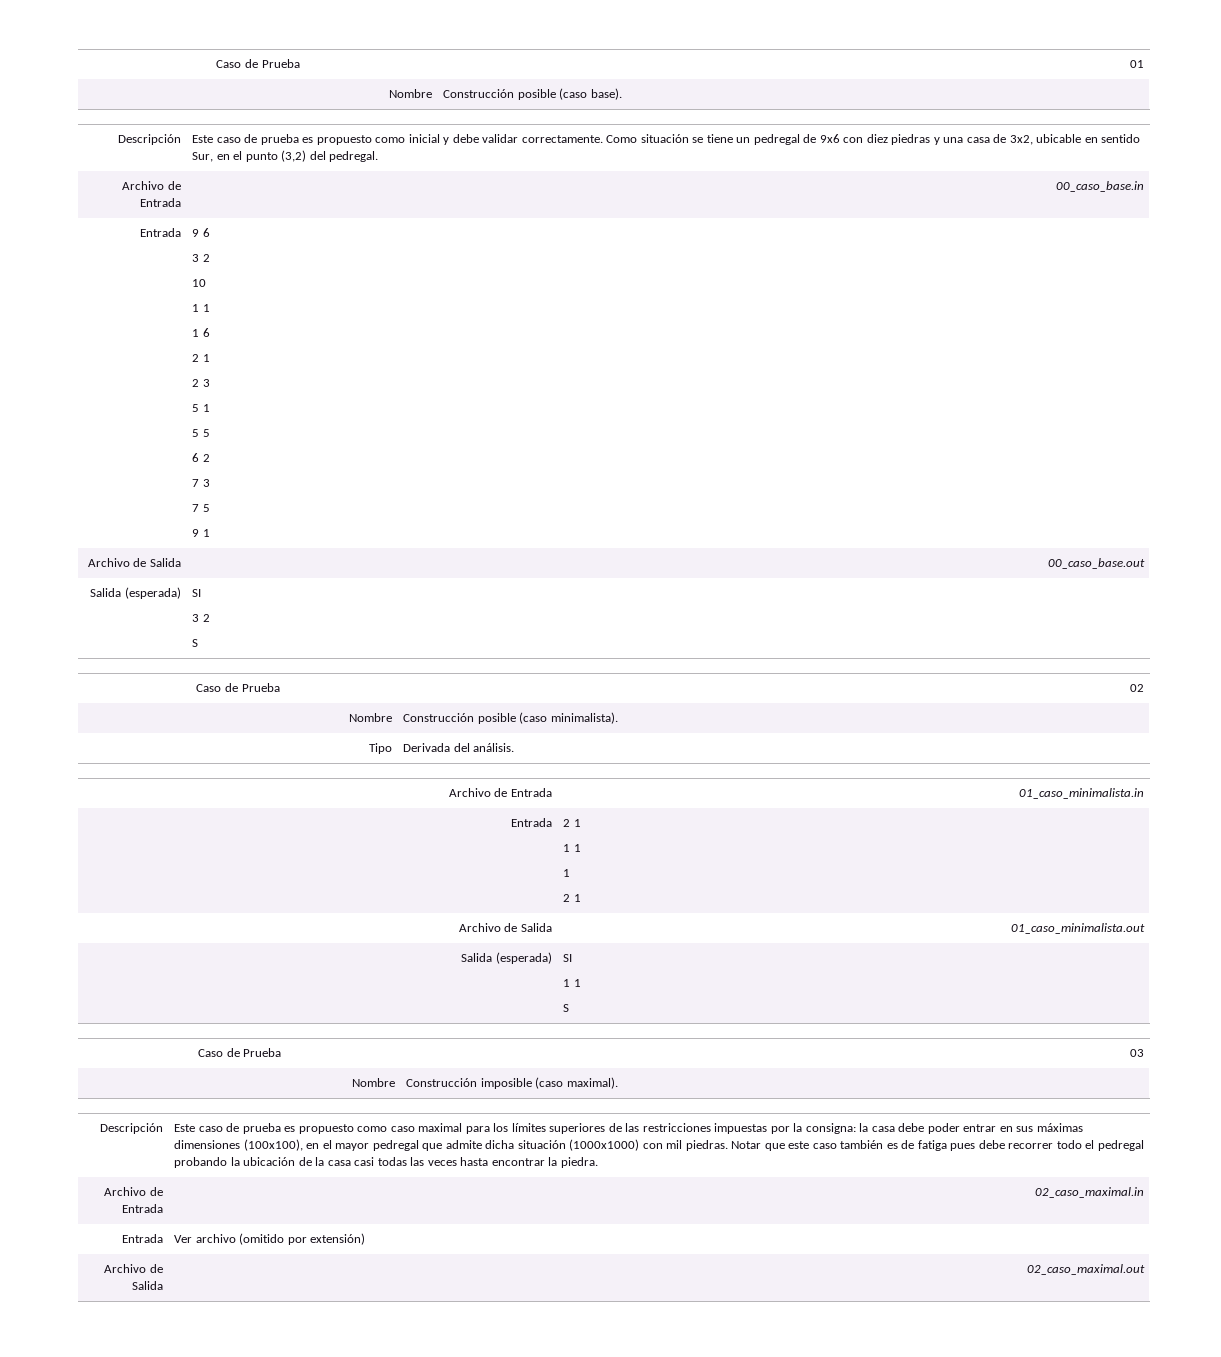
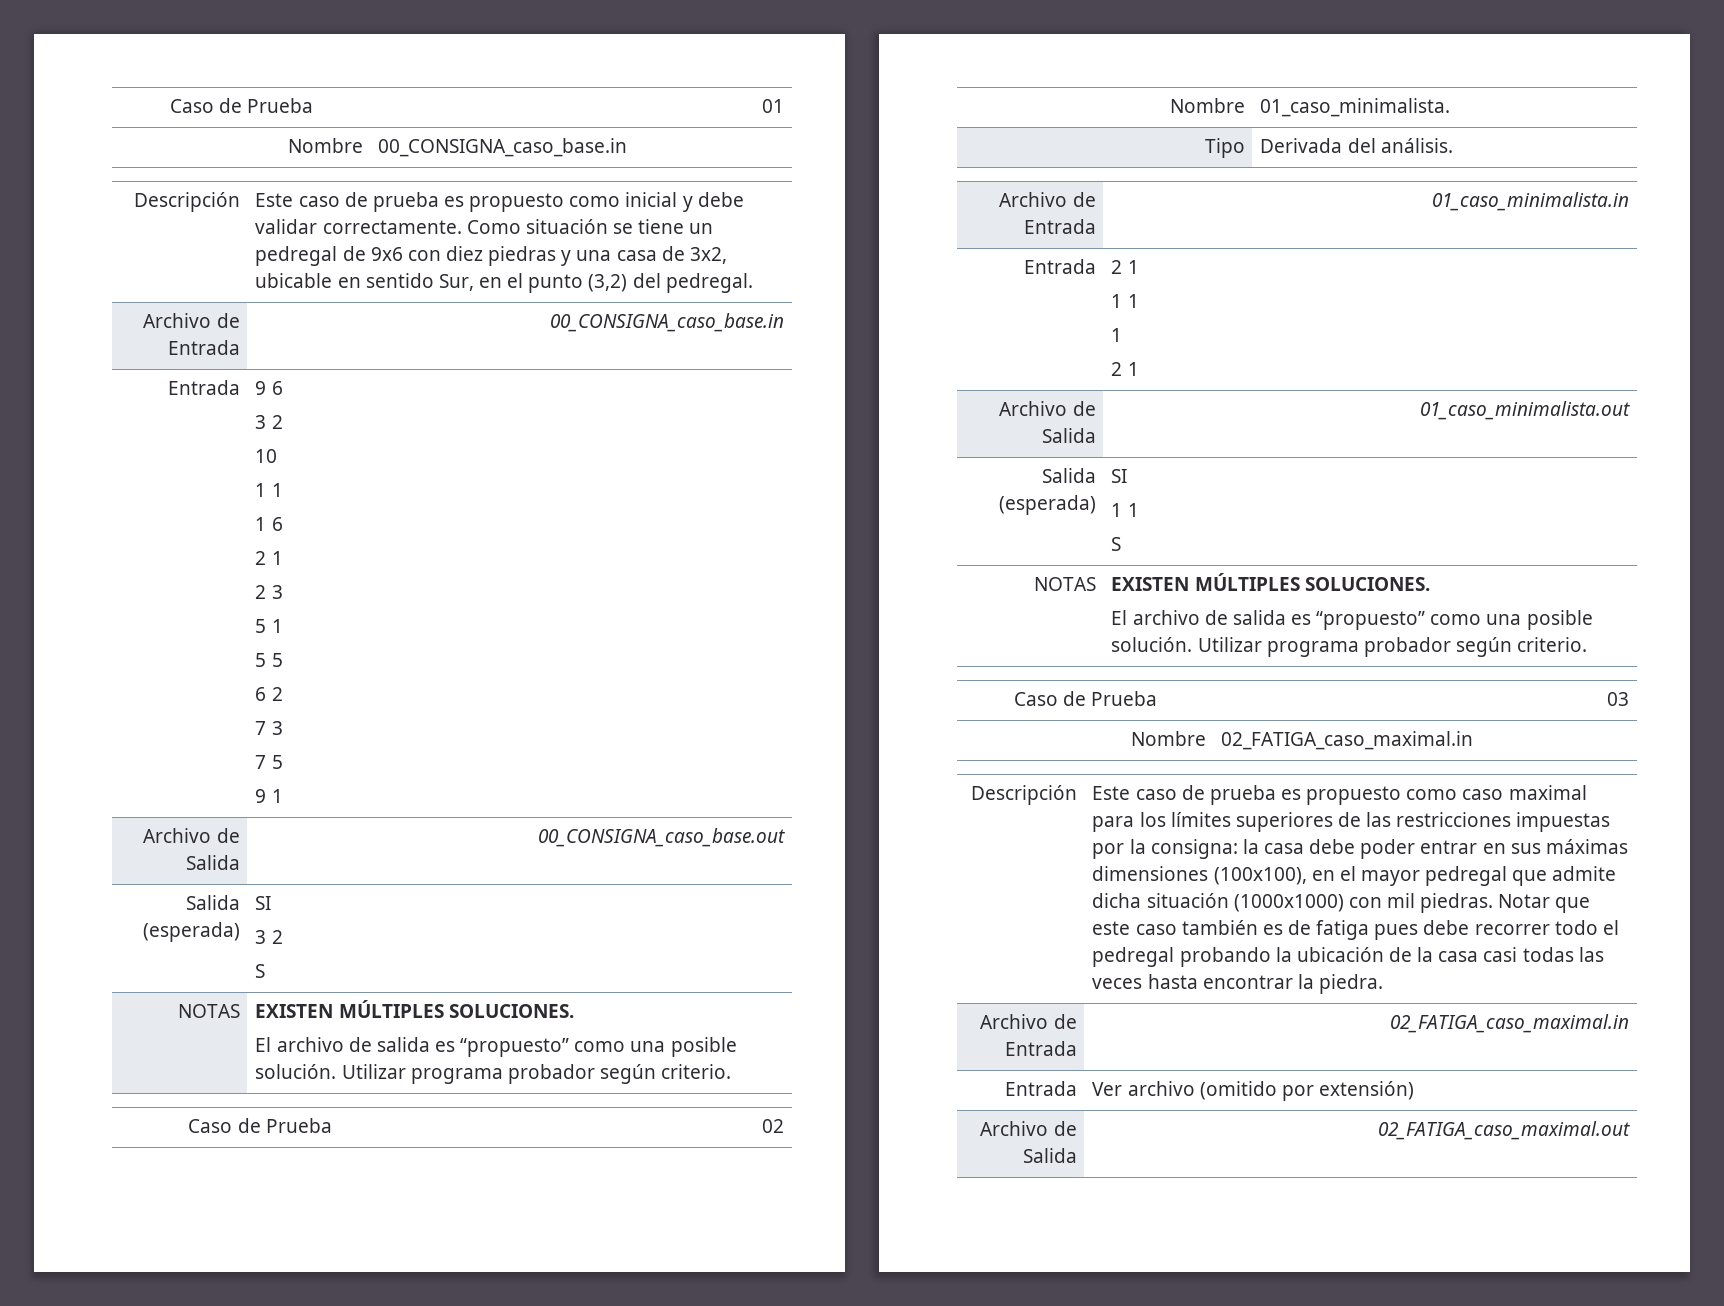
[443,88,622,100] Construcción posible (caso base). -> [378,138,628,157] 00_CONSIGNA_caso_base.in
[1055,181,1144,192] 00_caso_base.in -> [549,313,784,332] 00_CONSIGNA_caso_base.in
[1047,558,1145,569] 00_caso_base.out -> [537,828,785,847] 00_CONSIGNA_caso_base.out
(199, 643) none -> [177,1004,240,1018] [255,1000,574,1018] [255,1037,737,1057] [255,1064,732,1084] // NOTAS | EXISTEN MÚLTIPLES SOLUCIONES. // El archivo de salida es “propuesto” como una posible solución. Utilizar programa probador según criterio.
[403,712,618,724] Construcción posible (caso minimalista). -> [1260,98,1451,117] 01_caso_minimalista.
(570, 1008) none -> [1033,577,1096,591] [1111,573,1430,591] [1111,610,1593,630] [1111,637,1588,657] // NOTAS | EXISTEN MÚLTIPLES SOLUCIONES. // El archivo de salida es “propuesto” como una posible solución. Utilizar programa probador según criterio.
[406,1077,618,1089] Construcción imposible (caso maximal). -> [1221,731,1474,750] 02_FATIGA_caso_maximal.in
[1034,1187,1144,1198] 02_caso_maximal.in -> [1389,1014,1629,1033] 02_FATIGA_caso_maximal.in
[1026,1264,1145,1275] 02_caso_maximal.out -> [1377,1121,1630,1140] 02_FATIGA_caso_maximal.out

